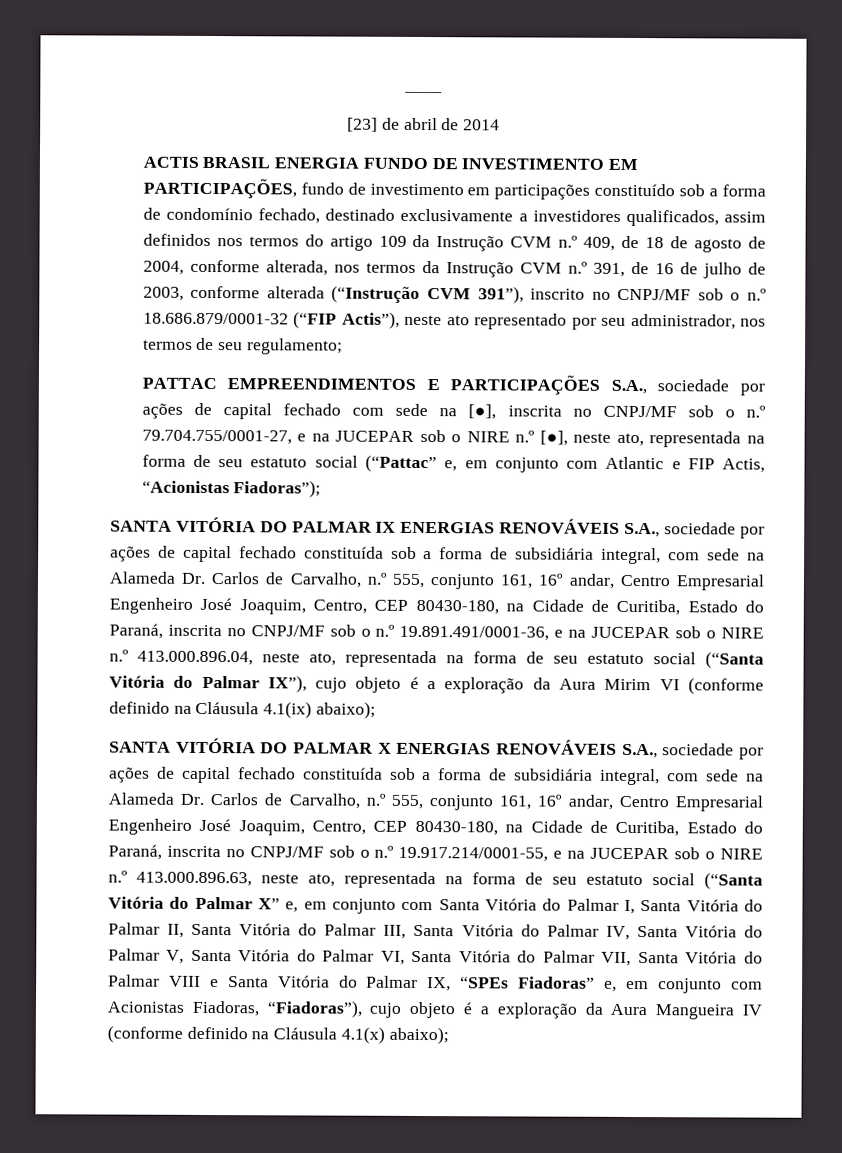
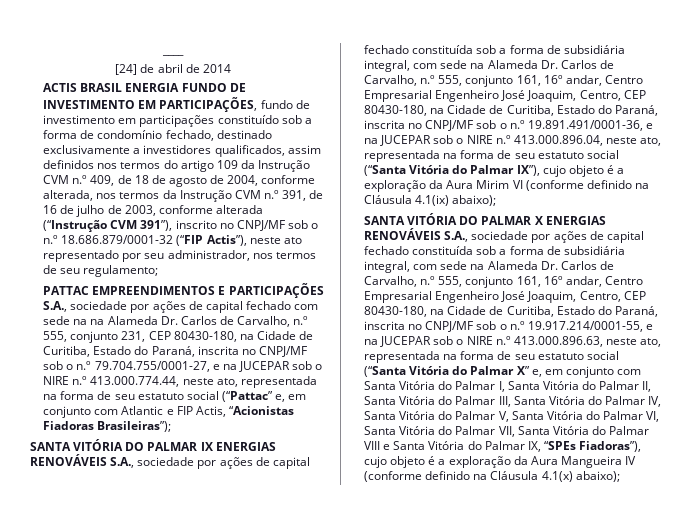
[347,117,379,132] [23] -> [115,64,138,75] [24]
[468,404,497,420] [●], -> [90,316,309,327] [43,331,313,343] [43,346,195,357] na Alameda Dr. Carlos de Carvalho, n.º 555, conjunto 231, CEP 80430-180, na Cidade de Curitiba, Estado do Paraná,
[539,430,568,446] [●], -> [90,376,180,387] 413.000.774.44,
[233,480,322,498] Fiadoras”); -> [43,421,172,432] Fiadoras Brasileiras”);
[518,976,763,994] [106,1000,363,1018] Fiadoras” e, em conjunto com Acionistas Fiadoras, “Fiadoras”), -> [578,441,641,452] Fiadoras”),

